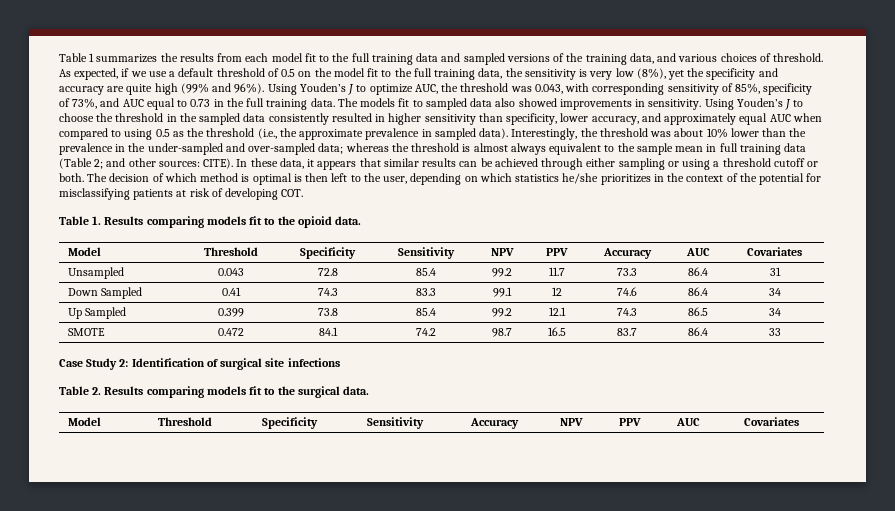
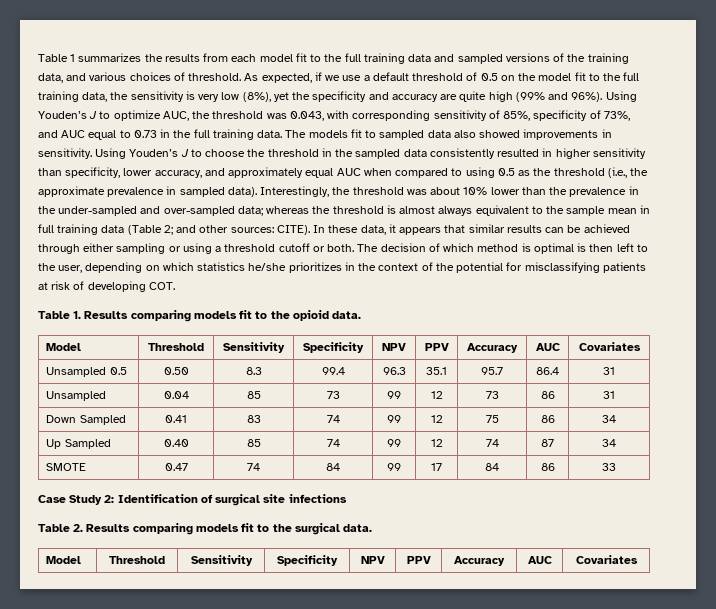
[300,247,356,259] [397,247,455,259] | Specificity | Sensitivity -> [223,342,285,353] [303,342,364,353] | Sensitivity | Specificity
[217,268,244,276] [317,268,338,276] [415,268,436,276] [492,268,512,277] [548,267,565,276] [617,268,637,276] [688,267,708,276] | 0.043 | 72.8 | 85.4 | 99.2 | 11.7 | 73.3 | 86.4 -> [109,367,127,375] [163,367,189,375] [245,367,262,375] [321,367,345,375] [382,367,406,375] [426,367,447,375] [481,367,503,375] [536,367,559,375] [603,367,615,375] [46,391,107,401] [163,391,189,399] [246,391,261,399] [326,391,340,399] [387,391,401,399] [430,391,443,399] [485,391,499,399] [540,391,555,399] 0.5 | 0.50 | 8.3 | 99.4 | 96.3 | 35.1 | 95.7 | 86.4 | 31 // Unsampled | 0.04 | 85 | 73 | 99 | 12 | 73 | 86
[317,288,338,296] [415,288,436,296] [493,287,512,297] [551,287,562,296] [617,287,637,296] [688,287,708,296] 74.3 | 83.3 | 99.1 | 12 | 74.6 | 86.4 -> [246,415,261,423] [326,415,340,423] [387,415,401,423] [430,415,443,423] [485,415,499,423] [540,415,555,423] 83 | 74 | 99 | 12 | 75 | 86
[217,308,244,317] [317,308,338,316] [415,308,436,316] [492,308,512,317] [548,307,566,316] [617,308,637,316] [688,307,708,316] [768,308,781,316] [67,328,105,336] [217,328,244,336] [318,327,338,336] [415,328,436,336] [492,328,512,337] [547,327,566,336] [617,328,637,336] [688,327,708,336] 0.399 | 73.8 | 85.4 | 99.2 | 12.1 | 74.3 | 86.5 | 34 // SMOTE | 0.472 | 84.1 | 74.2 | 98.7 | 16.5 | 83.7 | 86.4 -> [163,439,189,447] [246,439,261,447] [326,439,340,447] [387,439,401,447] [430,439,443,447] [485,439,499,447] [541,439,554,447] [602,439,616,447] [46,463,87,471] [164,463,188,471] [247,463,260,471] [326,463,340,471] [387,463,401,471] [431,463,442,471] [485,463,499,471] [540,463,555,471] 0.40 | 85 | 74 | 99 | 12 | 74 | 87 | 34 // SMOTE | 0.47 | 74 | 84 | 99 | 17 | 84 | 86
[261,417,318,429] [366,417,424,429] [470,418,519,429] [559,418,583,426] [618,418,641,426] | Specificity | Sensitivity | Accuracy | NPV | PPV -> [190,555,253,566] [277,555,338,566] [360,556,385,564] [406,556,431,564] [454,556,505,566] | Sensitivity | Specificity | NPV | PPV | Accuracy

